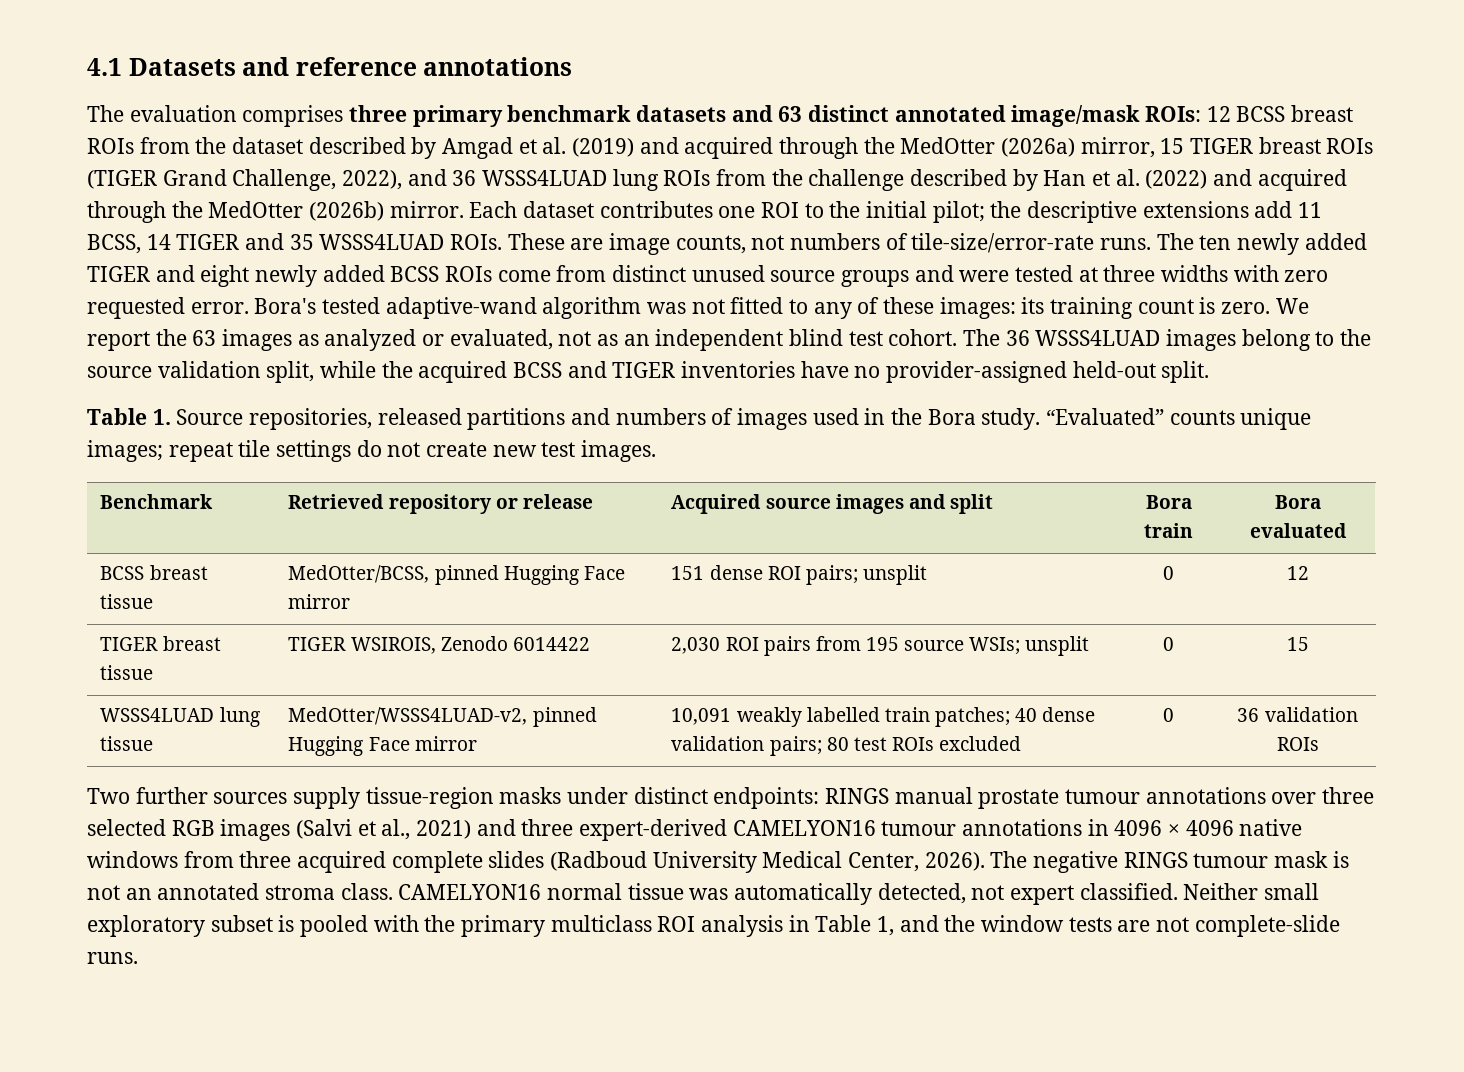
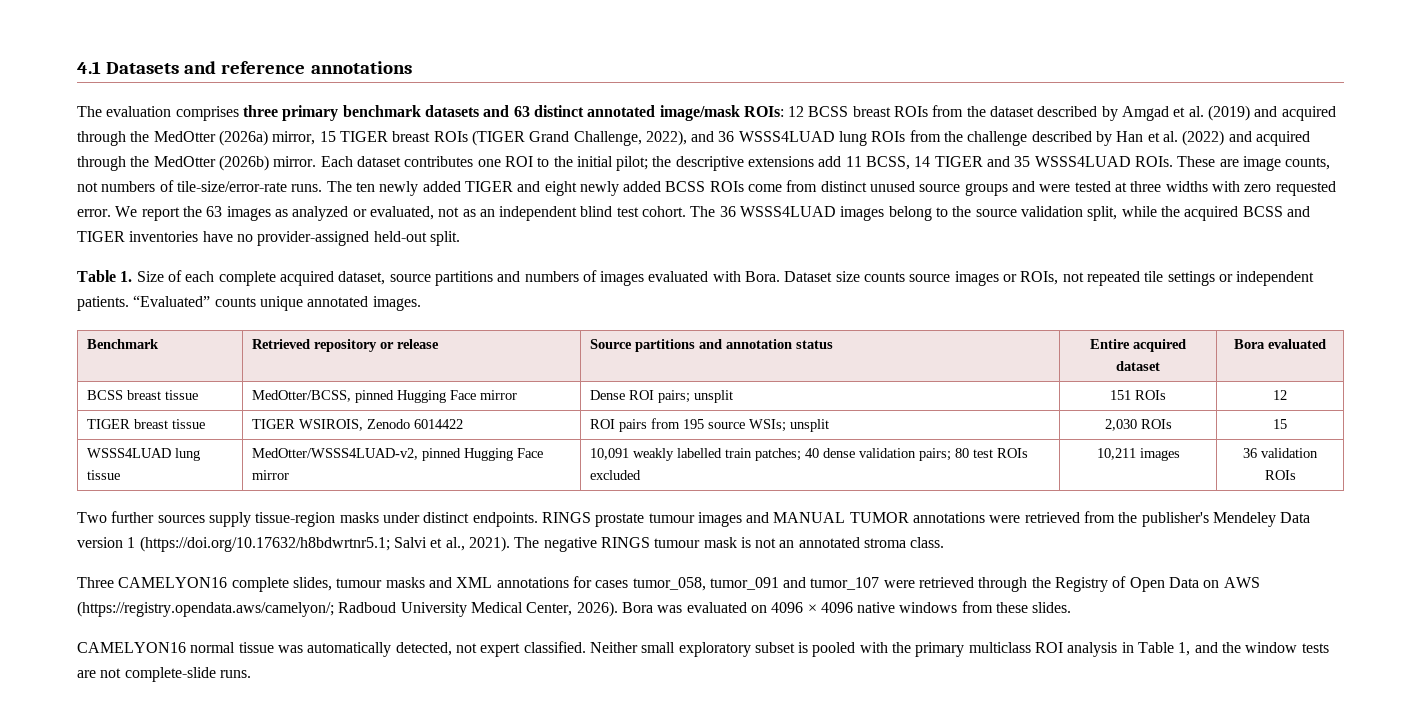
[254,297,1271,319] Bora's tested adaptive-wand algorithm was not fitted to any of these images: its training count is zero. -> (111, 213) none
[176,408,462,430] Source repositories, released -> [136,270,431,286] Size of each complete acquired dataset, source
[812,408,1312,430] [87,440,576,462] used in the Bora study. “Evaluated” counts unique images; repeat tile settings do not create new test -> [648,271,1315,286] [77,295,369,311] evaluated with Bora. Dataset size counts source images or ROIs, not repeated tile settings or independent patients. “Evaluated” counts unique annotated
[671,494,993,514] [1145,495,1192,509] [1144,523,1193,538] Acquired source images and split | Bora train -> [590,339,834,352] [1090,339,1186,352] [1116,361,1160,371] Source partitions and annotation status | Entire acquired dataset
[671,565,763,580] 151 dense -> [590,390,626,400] Dense
[1163,566,1174,580] 0 -> [1110,390,1166,400] 151 ROIs
[671,637,721,654] 2,030 -> (464, 424) none
[1163,637,1174,651] 0 -> [1104,419,1172,431] 2,030 ROIs
[1163,708,1174,722] 0 -> [1096,448,1180,461] 10,211 images
[713,787,1375,809] [87,819,1303,841] [87,851,985,873] endpoints: RINGS manual prostate tumour annotations over three selected RGB images (Salvi et al., 2021) and three expert-derived CAMELYON16 tumour annotations in 4096 × 4096 native windows from three acquired complete slides (Radboud University Medical Center, 2026). -> [472,511,1311,527] [77,536,510,552] endpoints. RINGS prostate tumour images and MANUAL TUMOR annotations were retrieved from the publisher's Mendeley Data version 1 (https://doi.org/10.17632/h8bdwrtnr5.1; Salvi et al., 2021).
(393, 891) none -> [77,576,1260,592] [77,601,1072,617] // Three CAMELYON16 complete slides, tumour masks and XML annotations for cases tumor_058, tumor_091 and tumor_107 were retrieved through the Registry of Open Data on AWS (https://registry.opendata.aws/camelyon/; Radboud University Medical Center, 2026). Bora was evaluated on 4096 × 4096 native windows from these slides. //

